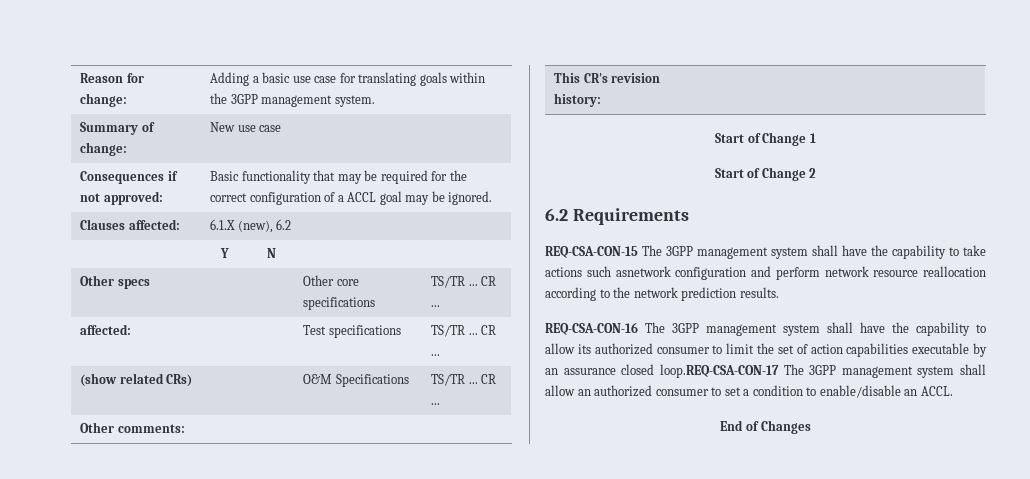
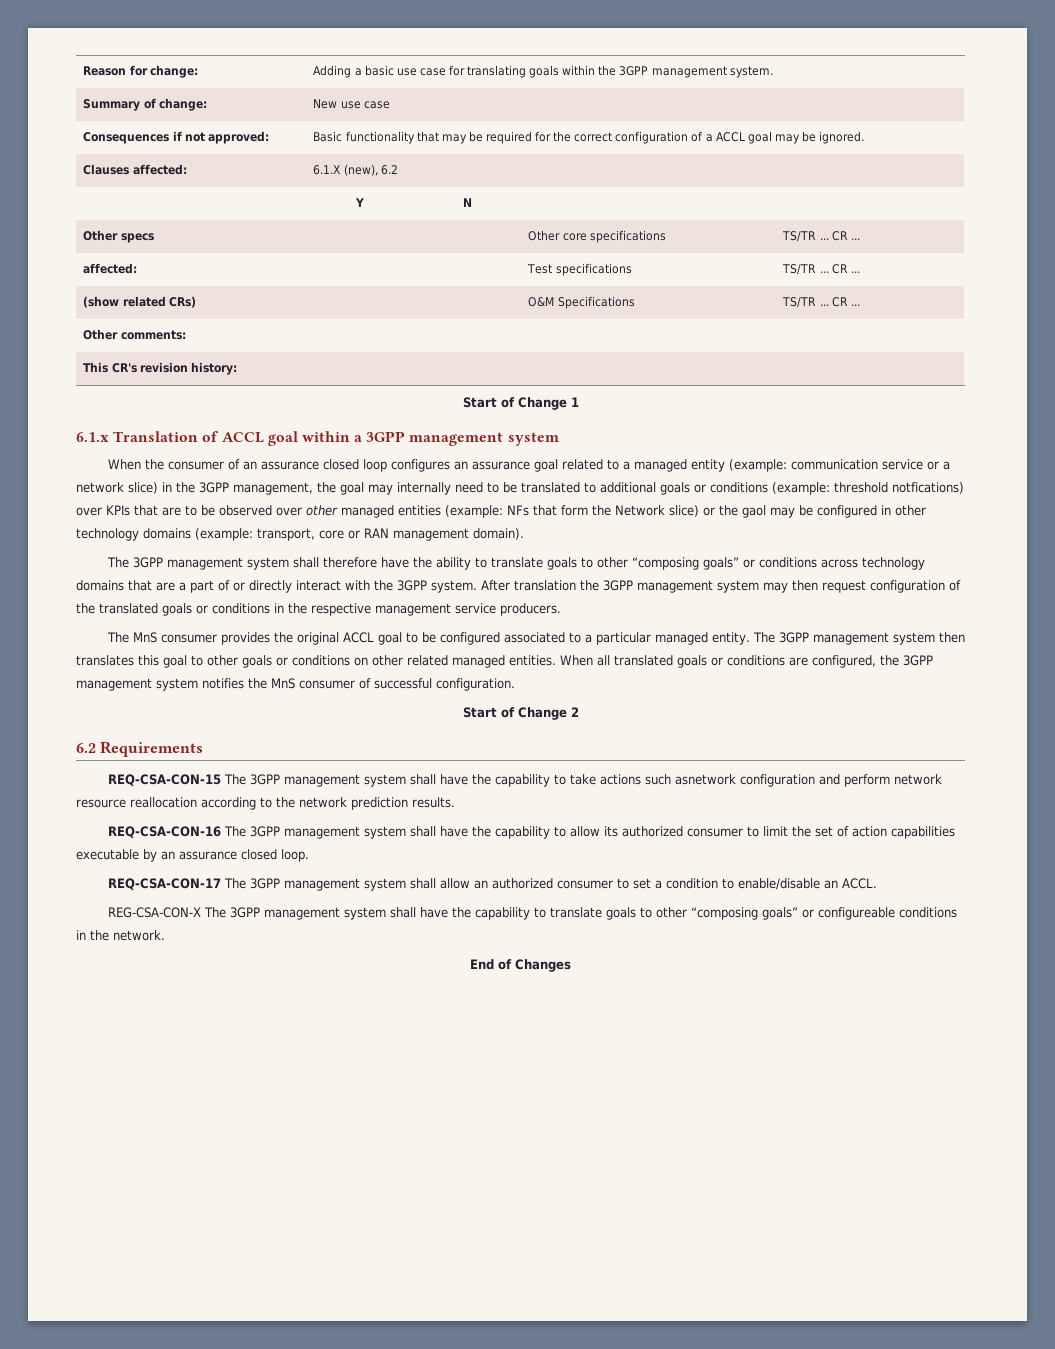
(816, 138) none -> [76,431,559,446] [107,459,950,472] [76,482,964,495] [76,505,926,518] [76,528,524,541] [106,557,925,570] [76,580,961,593] [76,603,561,616] [106,632,965,645] [76,655,933,668] [76,678,515,691] // 6.1.x Translation of ACCL goal within a 3GPP management system // When the consumer of an assurance closed loop configures an assurance goal related to a managed entity (example: communication service or a network slice) in the 3GPP management, the goal may internally need to be translated to additional goals or conditions (example: threshold notfications) over KPIs that are to be observed over other managed entities (example: NFs that form the Network slice) or the gaol may be configured in other technology domains (example: transport, core or RAN management domain). // The 3GPP management system shall therefore have the ability to translate goals to other “composing goals” or conditions across technology domains that are a part of or directly interact with the 3GPP system. After translation the 3GPP management system may then request configuration of the translated goals or conditions in the respective management service producers. // The MnS consumer provides the original ACCL goal to be configured associated to a particular managed entity. The 3GPP management system then translates this goal to other goals or conditions on other related managed entities. When all translated goals or conditions are configured, the 3GPP management system notifies the MnS consumer of successful configuration.
[659,364,779,378] loop.REQ-CSA-CON-17 -> [281,849,309,862] [107,878,221,890] loop. // REQ-CSA-CON-17
(953, 391) none -> [107,907,957,920] [76,930,165,941] // REG-CSA-CON-X The 3GPP management system shall have the capability to translate goals to other “composing goals” or configureable conditions in the network.

